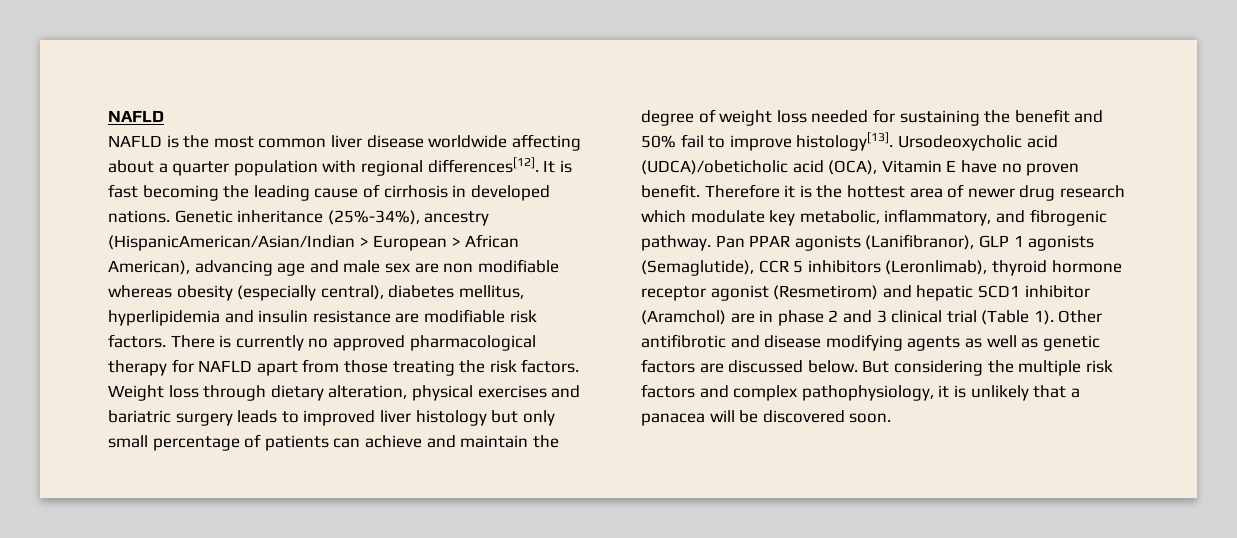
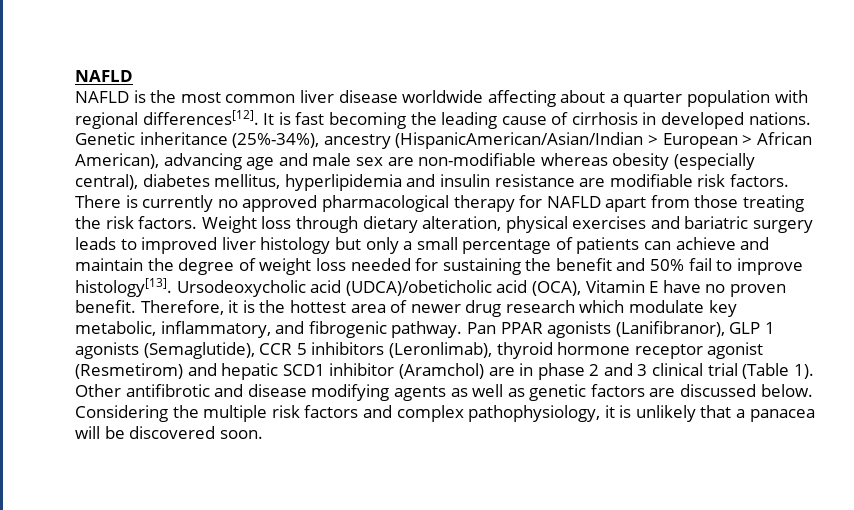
[443,259,559,273] non modifiable -> [418,153,537,166] non-modifiable
(555, 418) none -> [403,241,413,250] a
[704,184,780,198] Therefore -> [140,300,224,315] Therefore,
[862,360,983,376] But considering -> [75,405,168,422] Considering

